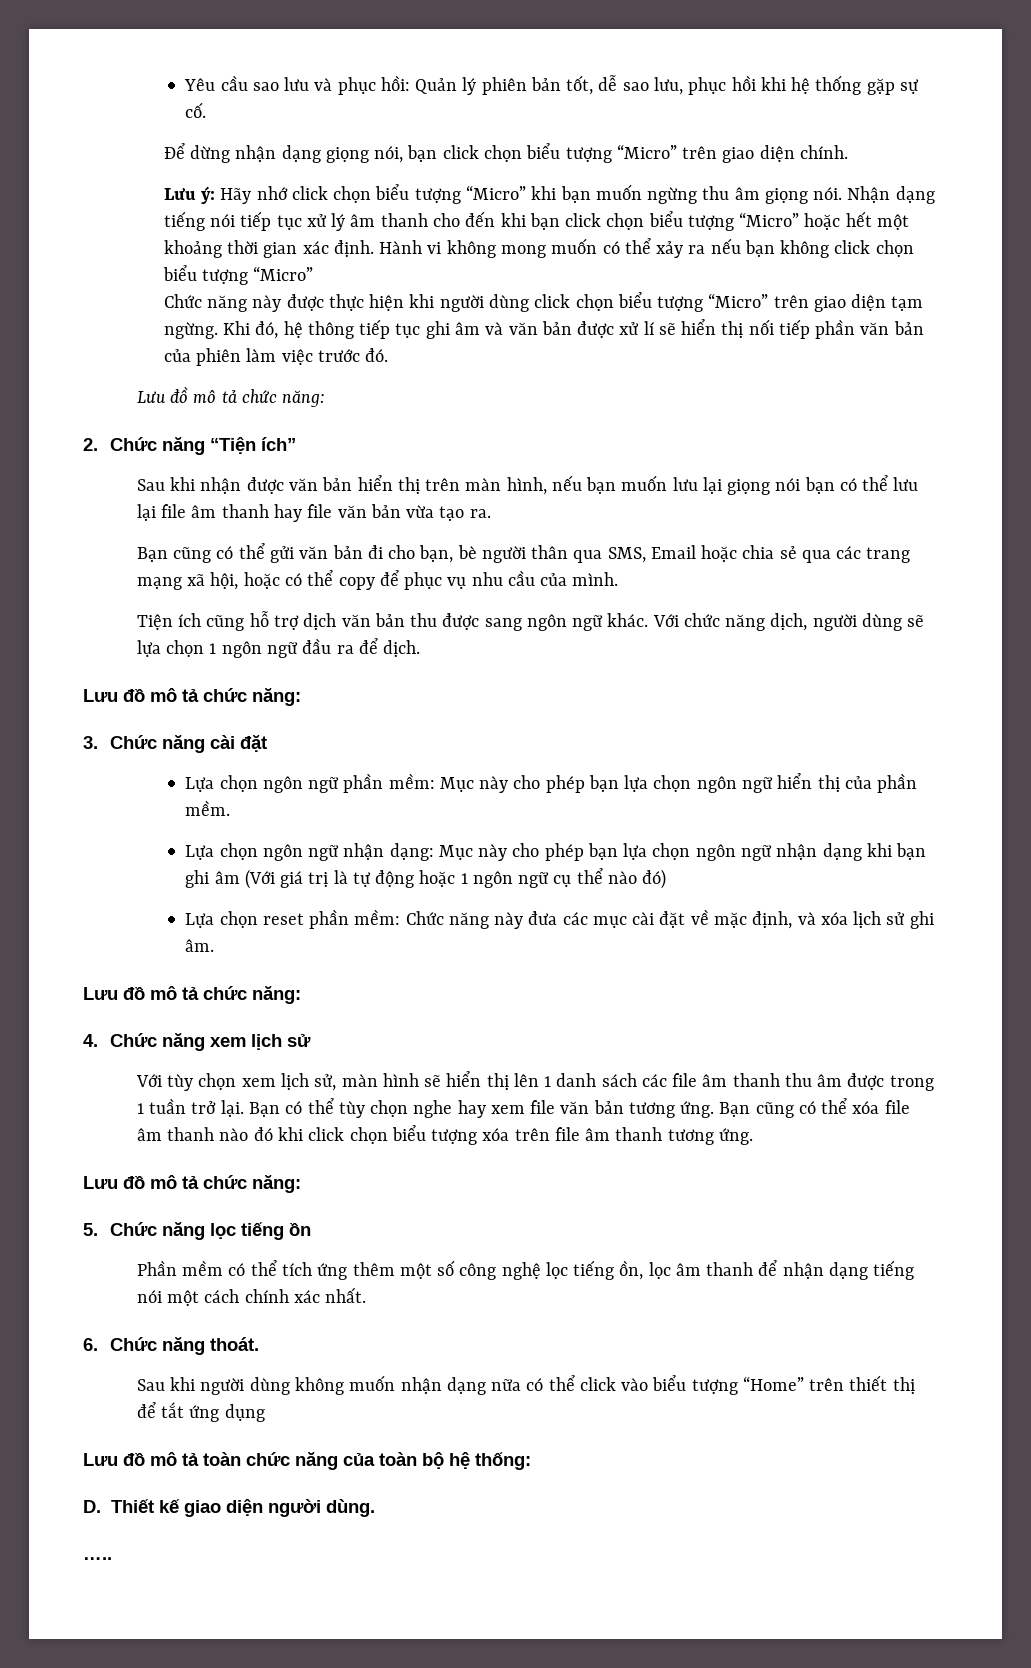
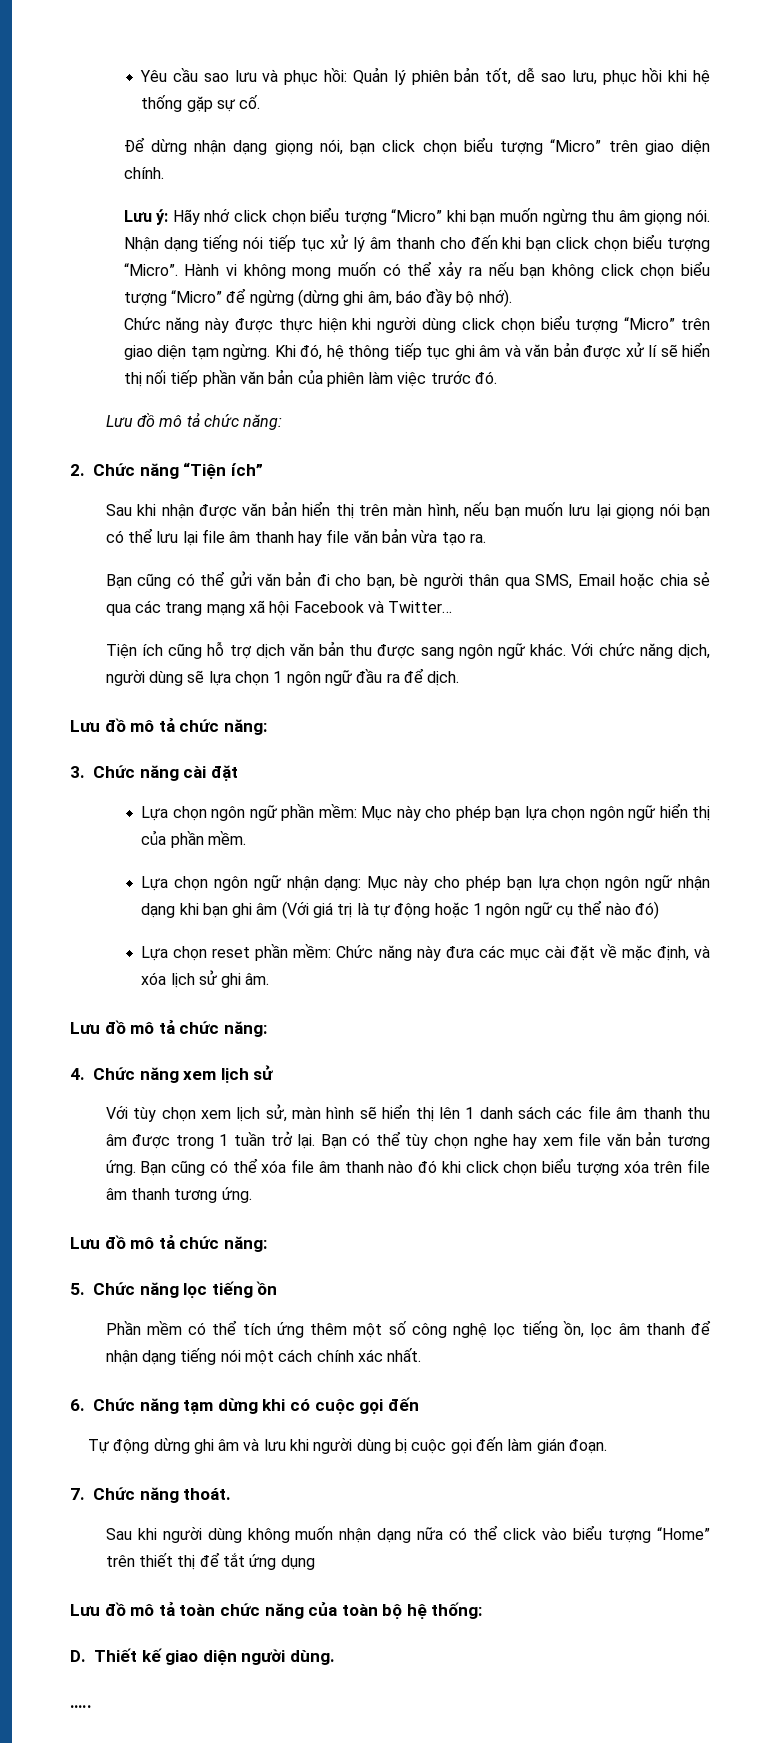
[739,211,909,230] [163,240,374,258] “Micro” hoặc hết một khoảng thời gian xác định. -> [123,263,178,276] “Micro”.
(314, 273) none -> [226,288,512,307] để ngừng (dừng ghi âm, báo đầy bộ nhớ).
[210,570,619,590] hội, hoặc có thể copy để phục vụ nhu cầu của mình. -> [269,600,453,616] hội Facebook và Twitter…
(205, 1346) none -> [183,1397,419,1414] [87,1437,607,1454] [70,1487,179,1503] tạm dừng khi có cuộc gọi đến // Tự động dừng ghi âm và lưu khi người dùng bị cuộc gọi đến làm gián đoạn. // 7. Chức năng

